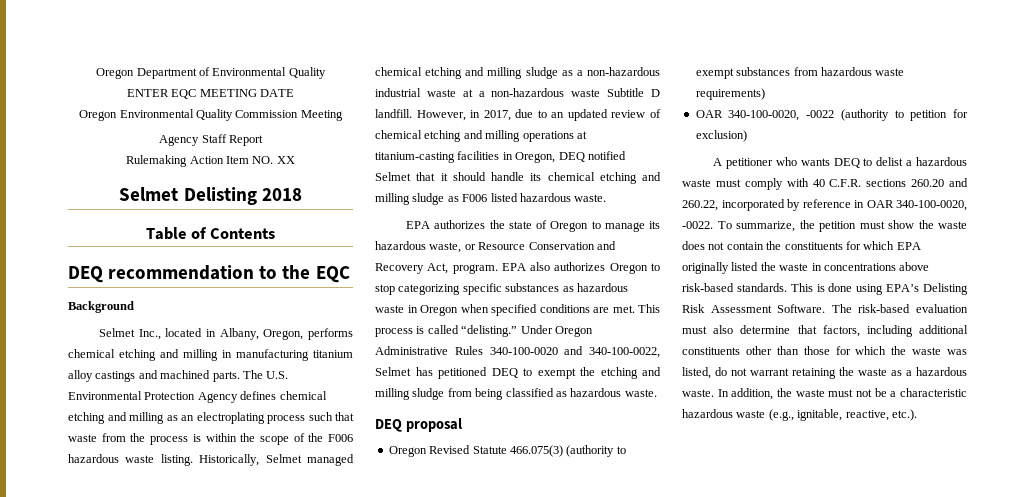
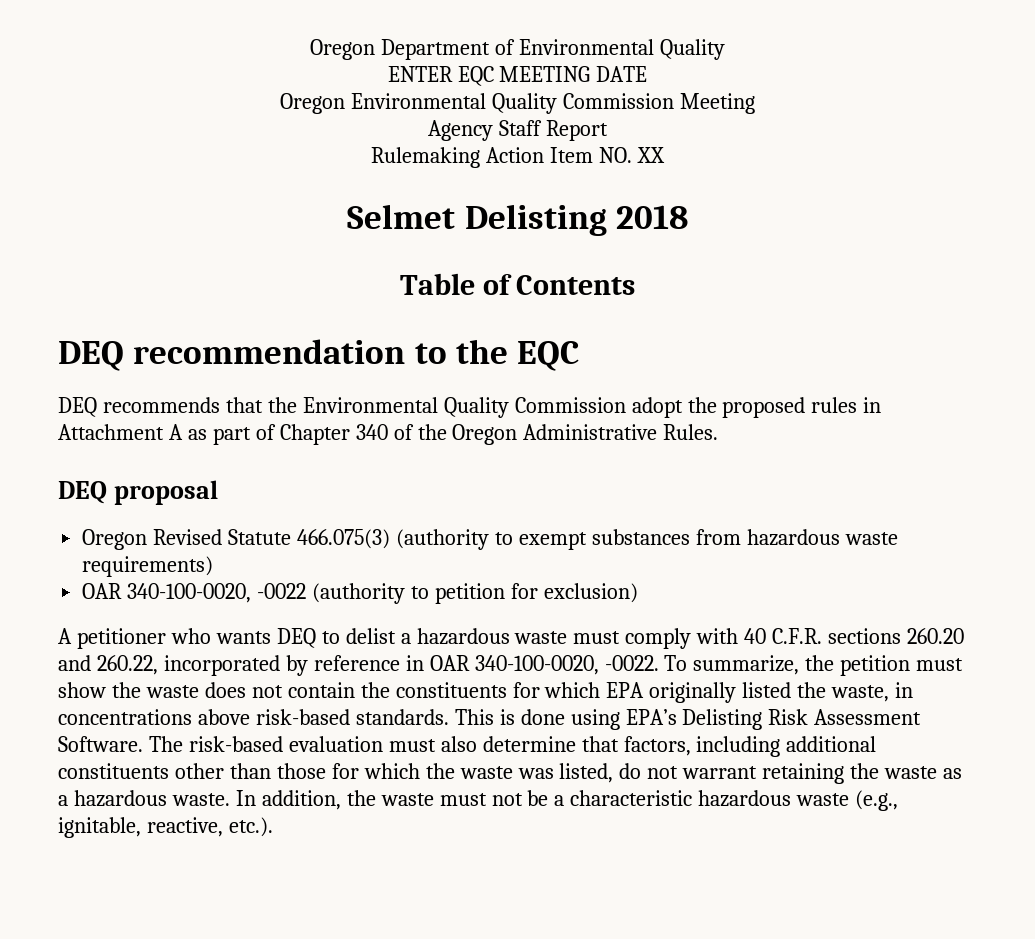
[68,301,134,313] [99,328,353,340] [68,349,353,361] [68,370,289,382] [68,391,327,403] [68,412,354,424] [68,433,353,445] [68,454,354,466] [375,67,660,79] [375,88,660,97] [375,109,661,121] [375,130,587,142] [375,151,626,163] [375,172,661,184] [375,193,607,205] [406,220,660,232] [375,241,616,253] [375,262,660,274] [375,283,628,295] [375,304,660,316] [375,325,593,337] [375,346,660,358] [375,367,661,379] [375,388,657,400] Background // Selmet Inc., located in Albany, Oregon, performs chemical etching and milling in manufacturing titanium alloy castings and machined parts. The U.S. Environmental Protection Agency defines chemical etching and milling as an electroplating process such that waste from the process is within the scope of the F006 hazardous waste listing. Historically, Selmet managed chemical etching and milling sludge as a non-hazardous industrial waste at a non-hazardous waste Subtitle D landfill. However, in 2017, due to an updated review of chemical etching and milling operations at titanium-casting facilities in Oregon, DEQ notified Selmet that it should handle its chemical etching and milling sludge as F006 listed hazardous waste. // EPA authorizes the state of Oregon to manage its hazardous waste, or Resource Conservation and Recovery Act, program. EPA also authorizes Oregon to stop categorizing specific substances as hazardous waste in Oregon when specified conditions are met. This process is called “delisting.” Under Oregon Administrative Rules 340-100-0020 and 340-100-0022, Selmet has petitioned DEQ to exempt the etching and milling sludge from being classified as hazardous waste. -> [58,397,882,418] [58,424,719,445] DEQ recommends that the Environmental Quality Commission adopt the proposed rules in Attachment A as part of Chapter 340 of the Oregon Administrative Rules.
[779,263,809,271] waste -> [831,685,890,702] waste,

